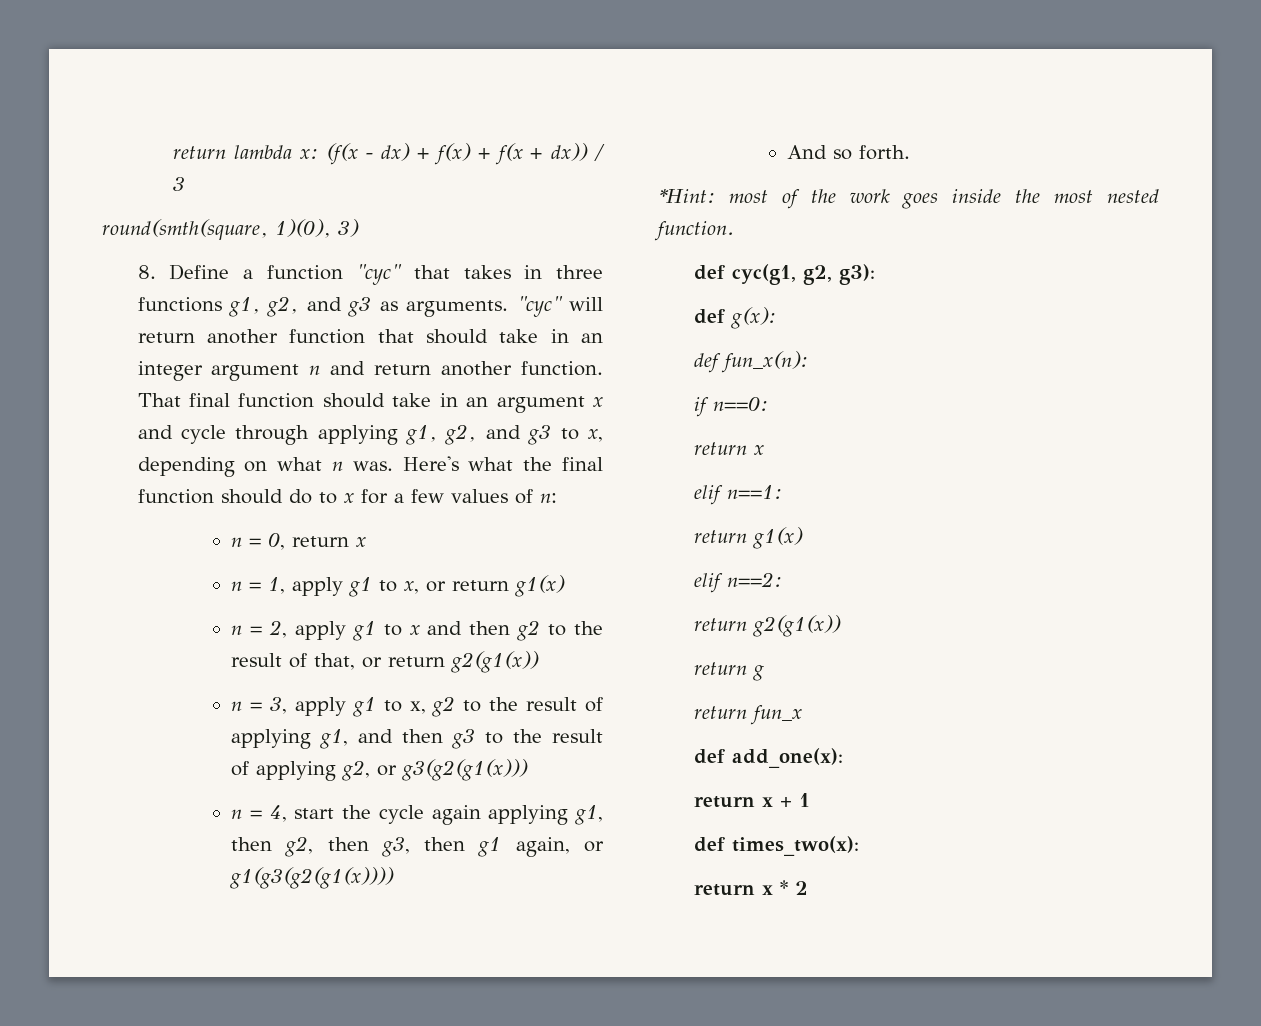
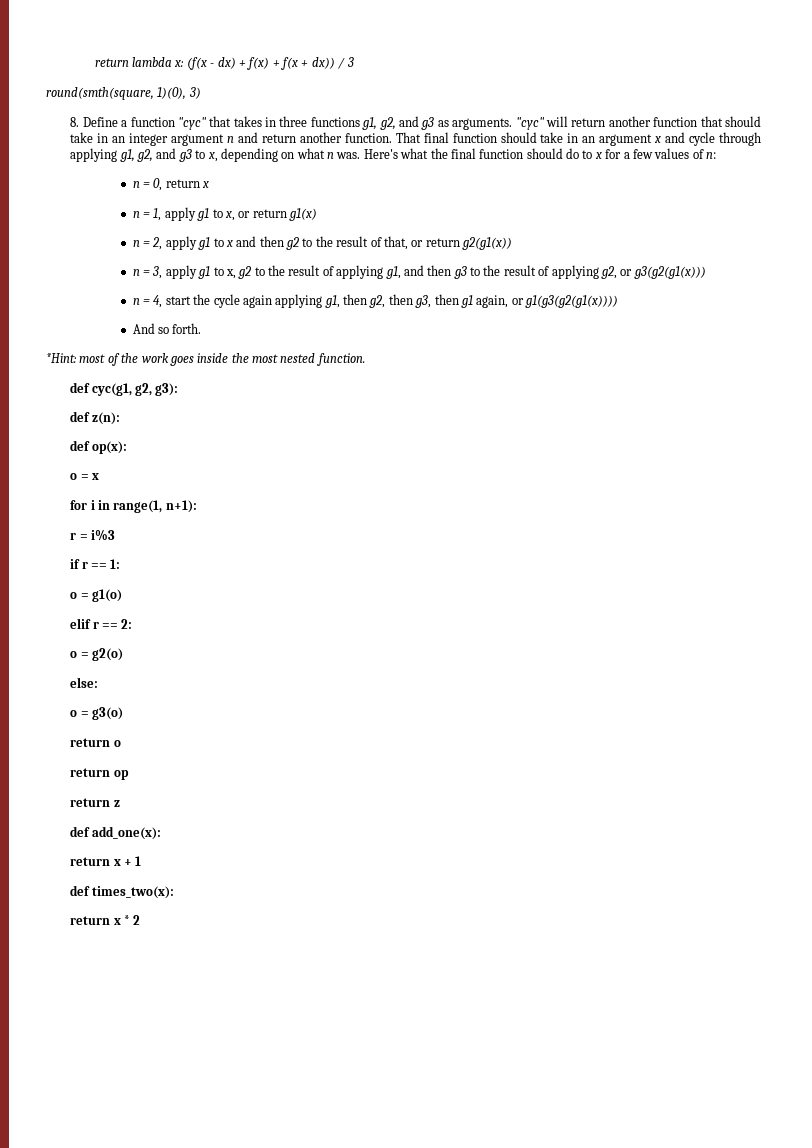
[730,307,776,329] [693,351,808,373] [693,397,768,417] [693,442,764,455] [693,485,782,505] [693,527,803,549] [693,572,782,593] [693,615,841,637] [693,662,764,681] [693,705,802,725] g(x): // def fun_x(n): // if n==0: // return x // elif n==1: // return g1(x) // elif n==2: // return g2(g1(x)) // return g // return fun_x -> [91,412,120,425] [70,440,127,454] [70,473,100,480] [70,500,197,513] [70,529,116,541] [70,559,121,569] [70,589,123,602] [70,618,133,629] [70,648,124,661] [70,677,99,688] [70,707,124,720] [70,738,121,747] [70,768,129,780] [70,798,120,807] z(n): // def op(x): // o = x // for i in range(1, n+1): // r = i%3 // if r == 1: // o = g1(o) // elif r == 2: // o = g2(o) // else: // o = g3(o) // return o // return op // return z

